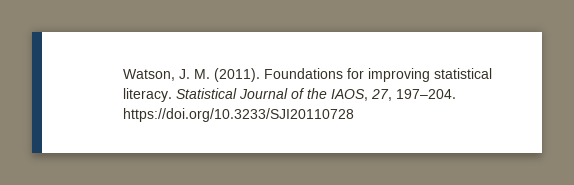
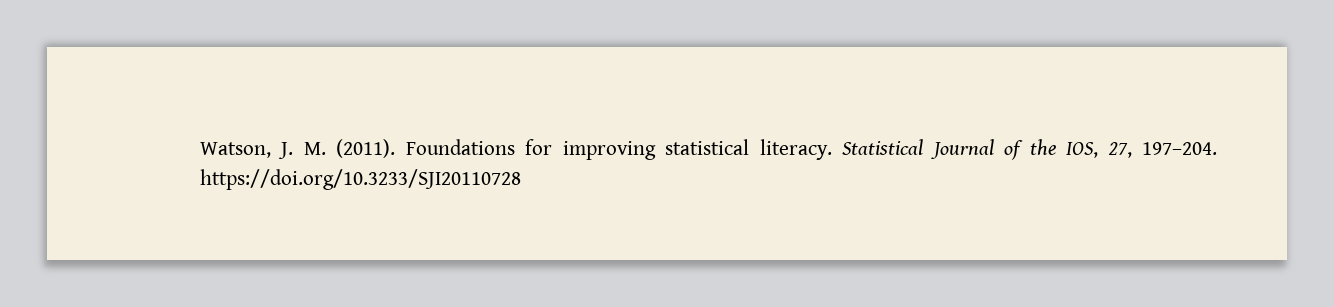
[331,89,369,101] IAOS, -> [1066,142,1099,158] IOS,

